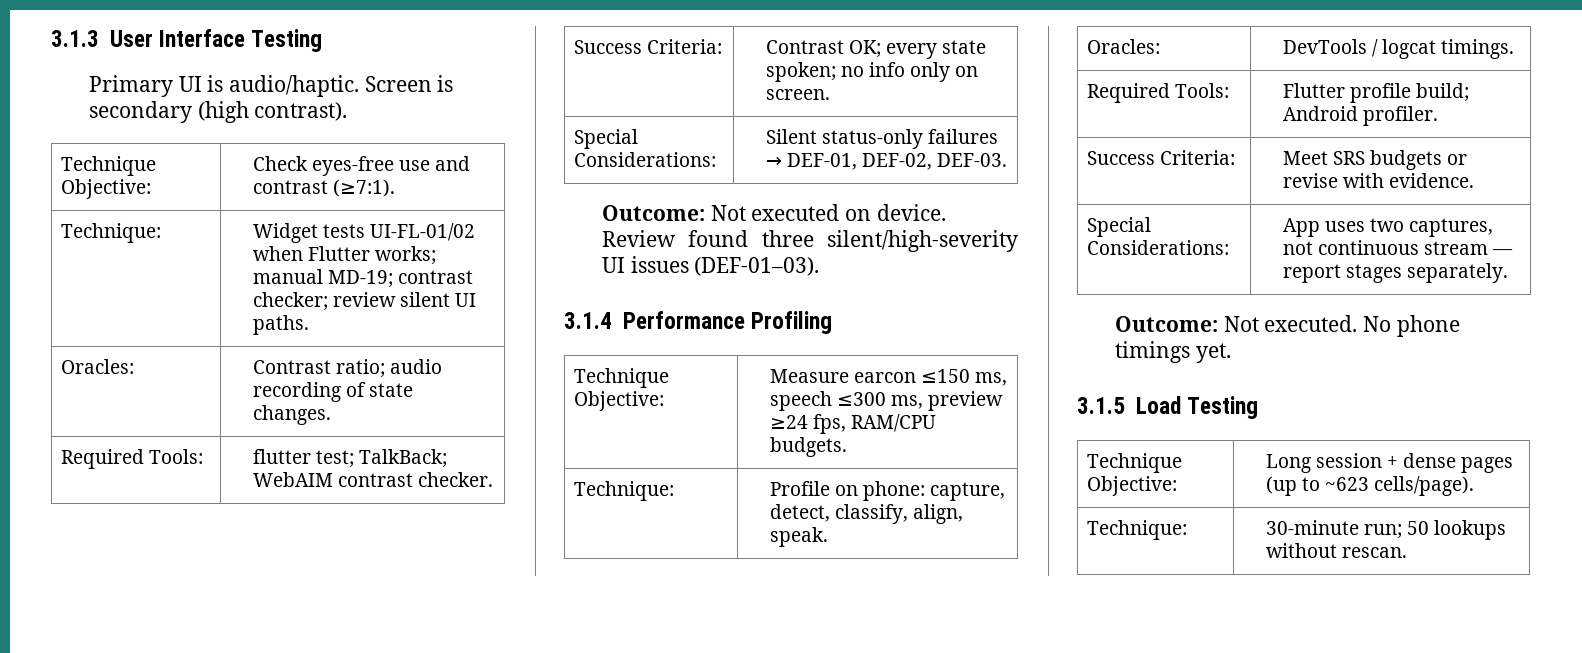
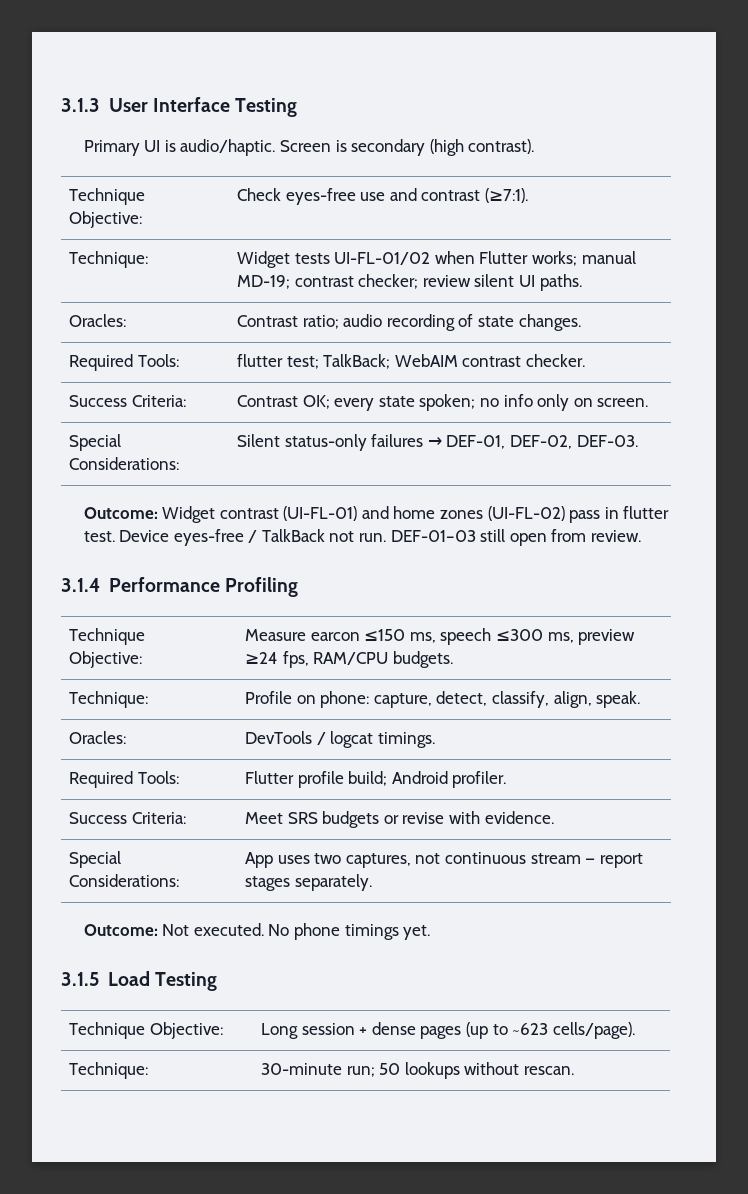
[710,204,946,221] [602,230,1018,252] [602,256,820,276] Not executed on device. Review found three silent/high-severity UI issues (DEF-01–03). -> [162,506,670,523] [83,529,642,546] Widget contrast (UI-FL-01) and home zones (UI-FL-02) pass in flutter test. Device eyes-free / TalkBack not run. DEF-01–03 still open from review.

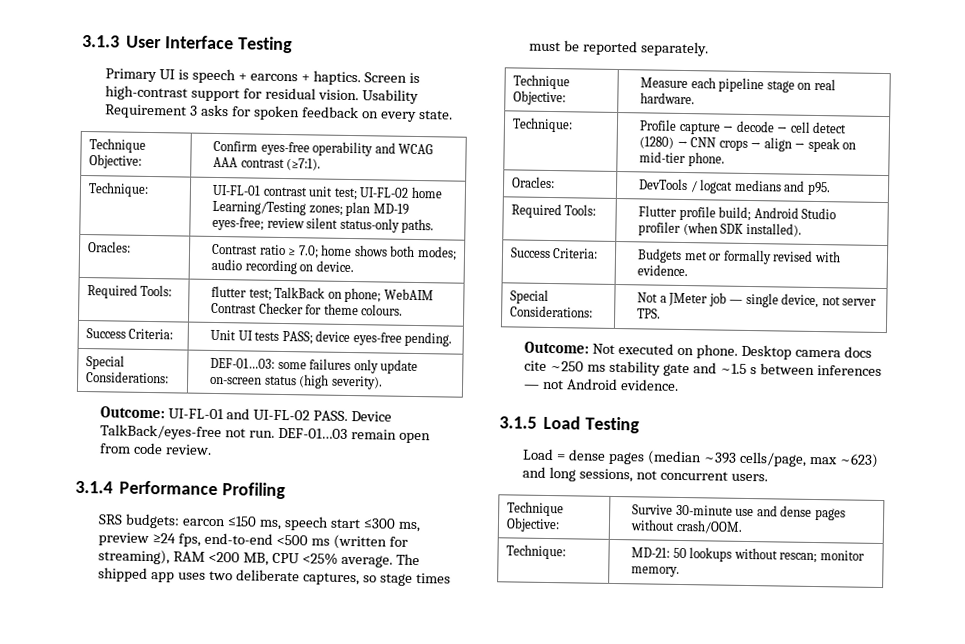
[180,139,535,156] [69,188,146,205] [69,211,143,228] [236,188,528,205] [69,251,149,268] [236,251,636,268] [236,274,419,289] audio/haptic. Screen is secondary (high contrast). // Technique Objective: | Check eyes-free use and contrast (≥7:1). // Technique: | Widget tests UI-FL-01/02 when Flutter works; manual MD-19; contrast checker; -> [192,68,420,86] [105,85,419,105] [105,104,453,122] [88,138,146,153] [88,154,142,169] [213,140,434,157] [213,156,322,171] [87,182,149,197] [212,184,443,201] [212,200,409,217] [212,216,265,231] speech + earcons + haptics. Screen is high-contrast support for residual vision. Usability Requirement 3 asks for spoken feedback on every state. // Technique Objective: | Confirm eyes-free operability and WCAG AAA contrast (≥7:1). // Technique: | UI-FL-01 contrast unit test; UI-FL-02 home Learning/Testing zones; plan MD-19 eyes-free;
[518,275,535,287] UI -> [339,217,400,233] status-only
[302,314,581,331] [69,354,180,371] [236,354,585,369] [69,395,187,407] [236,394,649,411] [69,434,122,451] [69,457,180,470] [236,434,638,451] [83,506,670,523] [83,529,506,546] ratio; audio recording of state changes. // Required Tools: | flutter test; TalkBack; WebAIM contrast checker. // Success Criteria: | Contrast OK; every state spoken; no info only on screen. // Special Considerations: | Silent status-only failures → DEF-01, DEF-02, DEF-03. // Outcome: Widget contrast (UI-FL-01) and home zones (UI-FL-02) pass in flutter test. Device eyes-free / TalkBack not run. DEF-01–03 still -> [258,244,457,261] [211,258,354,275] [86,284,173,299] [211,285,434,303] [211,302,404,316] [85,328,174,340] [210,329,453,347] [85,355,125,370] [85,371,169,384] [210,357,419,375] [210,374,383,390] [100,406,392,422] [100,424,398,441] ratio ≥ 7.0; home shows both modes; audio recording on device. // Required Tools: | flutter test; TalkBack on phone; WebAIM Contrast Checker for theme colours. // Success Criteria: | Unit UI tests PASS; device eyes-free pending. // Special Considerations: | DEF-01…03: some failures only update on-screen status (high severity). // Outcome: UI-FL-01 and UI-FL-02 PASS. Device TalkBack/eyes-free not run. DEF-01…03 remain
(587, 535) none -> [133,442,164,455] code
[69,628,146,645] [69,651,143,668] [244,628,636,645] [244,651,453,668] [69,691,149,708] [244,691,641,708] // Technique Objective: | Measure earcon ≤150 ms, speech ≤300 ms, preview ≥24 fps, RAM/CPU budgets. // Technique: | Profile on phone: capture, detect, classify, align, speak. -> [98,513,420,533] [98,532,408,550] [98,549,420,568] [98,567,451,586] [529,40,710,57] [512,74,570,90] [512,90,566,106] [640,77,836,93] [640,92,696,105] [511,117,573,133] [639,119,848,135] [639,136,857,153] [639,151,725,167] // SRS budgets: earcon ≤150 ms, speech start ≤300 ms, preview ≥24 fps, end-to-end <500 ms (written for streaming), RAM <200 MB, CPU <25% average. The shipped app uses two deliberate captures, so stage times must be reported separately. // Technique Objective: | Measure each pipeline stage on real hardware. // Technique: | Profile capture → decode → cell detect (1280) → CNN crops → align → speak on mid-tier phone.
[377,732,435,748] timings. -> [733,179,831,196] medians and p95.
[452,771,507,788] [69,812,187,824] [244,811,554,828] [69,851,122,868] [69,874,180,887] [244,852,643,868] [244,874,372,891] [83,923,431,940] [61,971,217,991] [69,1022,224,1039] [260,1022,635,1039] [69,1062,149,1079] [260,1063,375,1077] profiler. // Success Criteria: | Meet SRS budgets or revise with evidence. // Special Considerations: | App uses two captures, not continuous stream — report stages separately. // Outcome: Not executed. No phone timings yet. // 3.1.5 Load Testing // Technique Objective: | Long session + dense pages (up to ~623 cells/page). // Technique: | 30-minute run; -> [801,207,837,220] [638,221,802,237] [509,247,599,259] [637,248,841,265] [637,264,689,277] [509,289,549,304] [509,305,593,318] [637,292,878,309] [637,308,662,319] [524,341,872,360] [524,360,882,377] [524,378,680,391] [499,415,640,434] [522,448,879,468] [522,466,768,483] [506,501,564,517] [505,517,560,533] [632,504,846,521] [630,519,743,534] [505,544,566,560] [631,547,671,558] Studio profiler (when SDK installed). // Success Criteria: | Budgets met or formally revised with evidence. // Special Considerations: | Not a JMeter job — single device, not server TPS. // Outcome: Not executed on phone. Desktop camera docs cite ~250 ms stability gate and ~1.5 s between inferences — not Android evidence. // 3.1.5 Load Testing // Load = dense pages (median ~393 cells/page, max ~623) and long sessions, not concurrent users. // Technique Objective: | Survive 30-minute use and dense pages without crash/OOM. // Technique: | MD-21:
[523,1066,574,1075] rescan. -> [779,550,865,564] [631,566,681,577] rescan; monitor memory.

